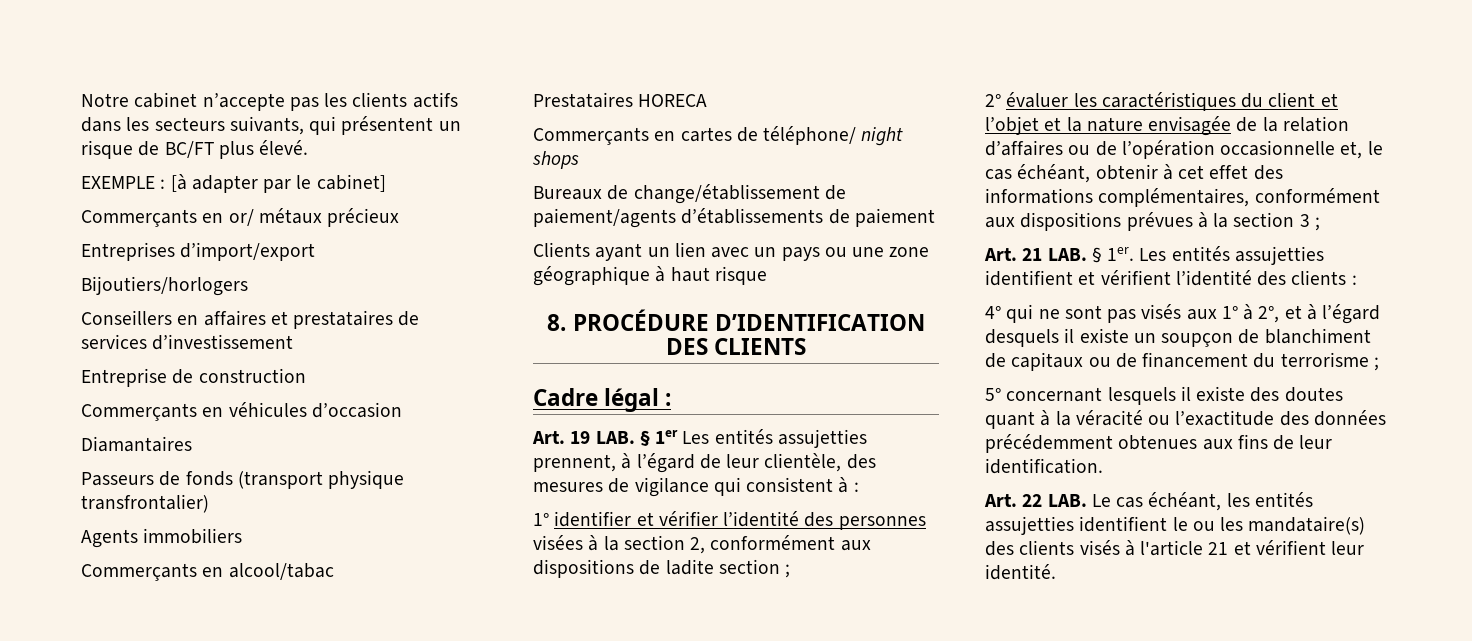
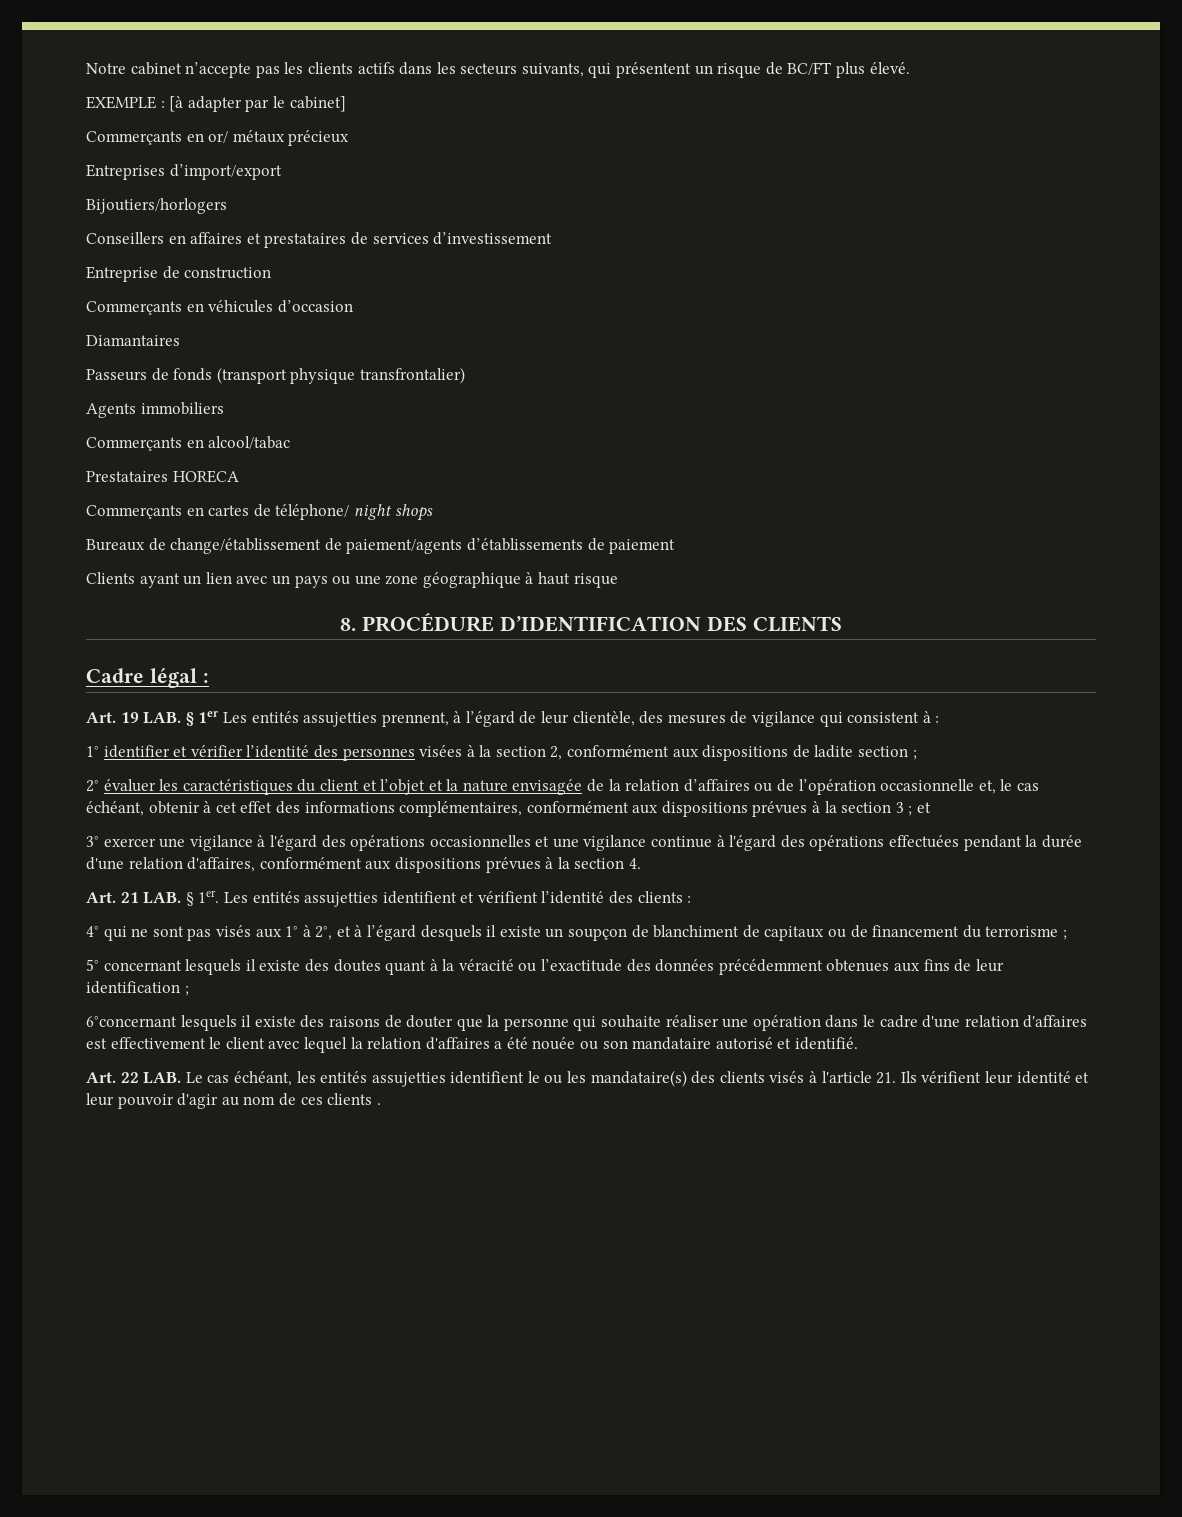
(1320, 224) none -> [917,802,932,813] [86,835,1082,851] [86,857,641,873] et // 3° exercer une vigilance à l'égard des opérations occasionnelles et une vigilance continue à l'égard des opérations effectuées pendant la durée d'une relation d'affaires, conformément aux dispositions prévues à la section 4.
[985,458,1103,474] identification. -> [86,981,189,996] [86,1015,1088,1031] [86,1037,859,1053] identification ; // 6°concernant lesquels il existe des raisons de douter que la personne qui souhaite réaliser une opération dans le cadre d'une relation d'affaires est effectivement le client avec lequel la relation d'affaires a été nouée ou son mandataire autorisé et identifié.
[1208,540,1365,555] [985,564,1056,580] 21 et vérifient leur identité. -> [876,1071,1090,1084] [86,1093,381,1109] 21. Ils vérifient leur identité et leur pouvoir d'agir au nom de ces clients .

